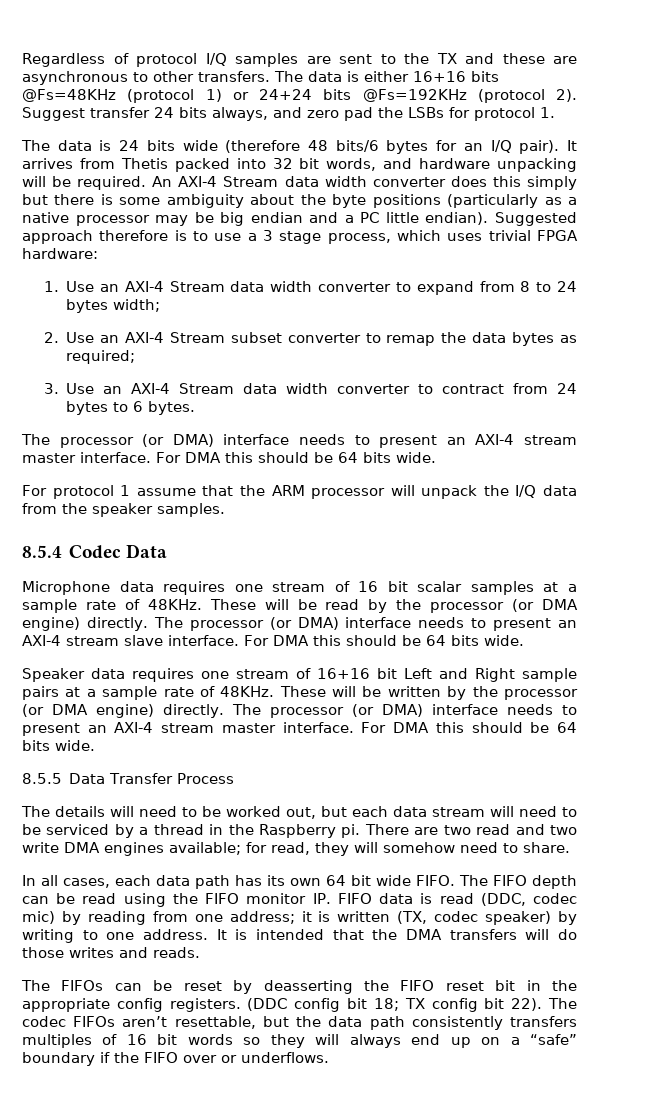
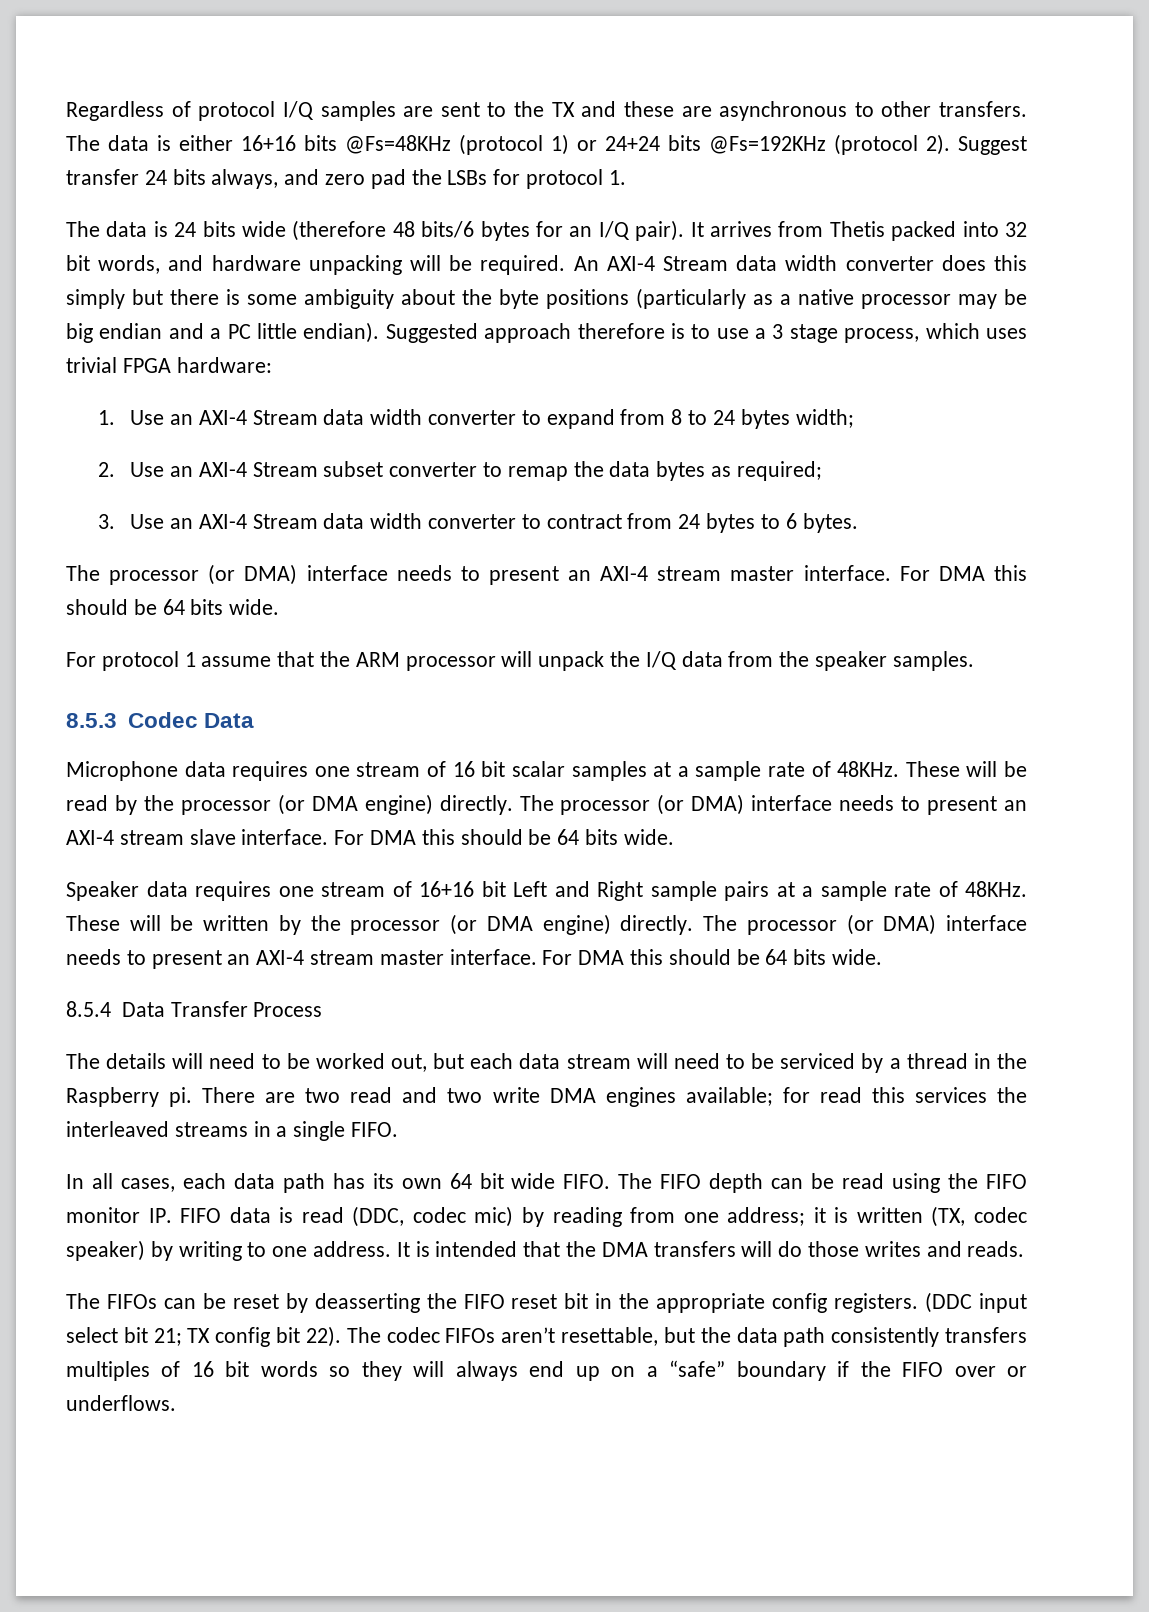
[22,545,62,558] 8.5.4 -> [66,713,117,728] 8.5.3
[22,773,62,784] 8.5.5 -> [66,1001,111,1017] 8.5.4
[271,842,570,856] read, they will somehow need to share. -> [819,1087,1027,1103] [66,1121,399,1141] read this services the interleaved streams in a single FIFO.
[294,998,399,1012] config bit 18; -> [979,1293,1028,1313] [66,1327,182,1346] input select bit 21;

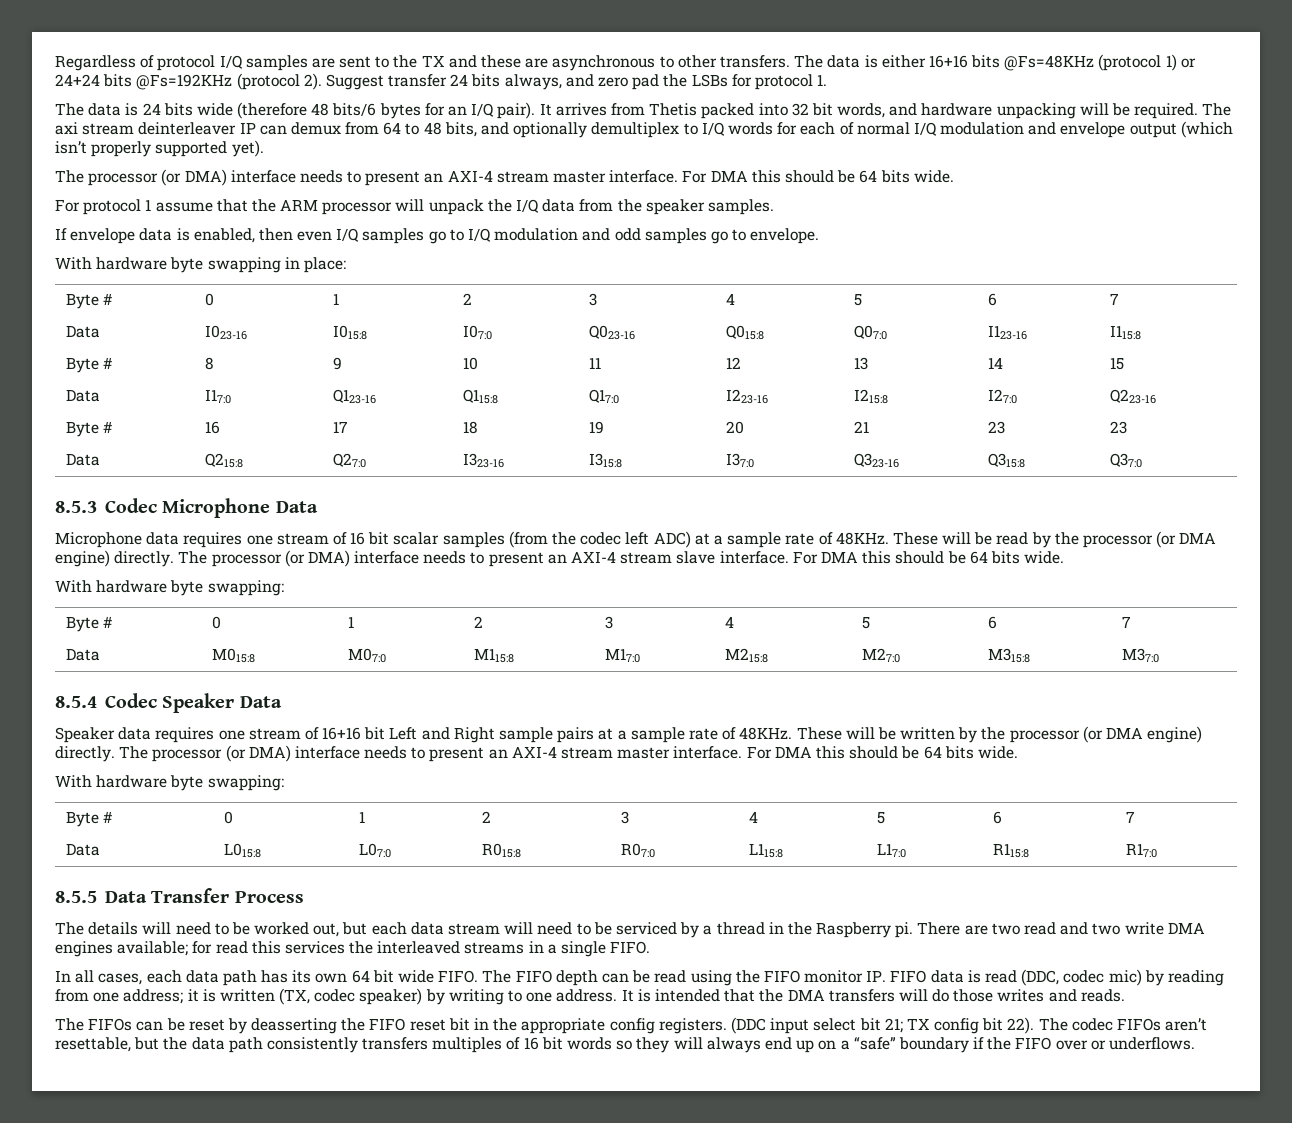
[573,255,1028,271] [66,288,1027,309] [66,322,1028,343] [66,357,272,373] [98,409,854,429] [98,461,822,481] [98,513,858,533] An AXI-4 Stream data width converter does this simply but there is some ambiguity about the byte positions (particularly as a native processor may be big endian and a PC little endian). Suggested approach therefore is to use a 3 stage process, which uses trivial FPGA hardware: // 1. Use an AXI-4 Stream data width converter to expand from 8 to 24 bytes width; // 2. Use an AXI-4 Stream subset converter to remap the data bytes as required; // 3. Use an AXI-4 Stream data width converter to contract from 24 bytes to 6 bytes. -> [1202,103,1232,116] [55,121,1233,138] [55,140,264,157] The axi stream deinterleaver IP can demux from 64 to 48 bits, and optionally demultiplex to I/Q words for each of normal I/Q modulation and envelope output (which isn’t properly supported yet).
(974, 661) none -> [55,228,820,244] [55,257,346,273] [65,293,112,309] [204,293,214,306] [332,293,339,305] [462,293,472,305] [588,293,597,306] [725,293,735,305] [853,293,862,306] [987,293,997,306] [1109,293,1119,305] [65,325,100,338] [204,325,247,340] [332,325,367,340] [462,325,492,340] [588,325,635,340] [725,325,764,340] [853,325,887,340] [987,325,1027,340] [1109,325,1141,340] [65,357,112,373] [204,357,214,370] [332,357,342,370] [462,357,478,370] [588,357,601,369] [725,357,741,369] [853,357,868,370] [987,357,1003,369] [1109,357,1124,370] [65,389,100,402] [204,389,231,404] [332,389,376,404] [462,389,498,404] [588,389,619,404] [725,389,768,404] [853,389,888,404] [987,389,1017,404] [1109,389,1156,404] [65,421,112,437] [204,421,220,434] [332,421,348,433] [462,421,478,434] [588,421,604,434] [725,421,744,434] [853,421,869,433] [987,421,1005,434] [1109,421,1127,434] [65,453,100,466] [204,453,243,468] [332,453,366,468] [462,453,504,468] [588,453,622,468] [725,453,754,468] [853,453,899,468] [987,453,1025,468] [1109,453,1142,468] // If envelope data is enabled, then even I/Q samples go to I/Q modulation and odd samples go to envelope. // With hardware byte swapping in place: // Byte # | 0 | 1 | 2 | 3 | 4 | 5 | 6 | 7 // Data | I023-16 | I015:8 | I07:0 | Q023-16 | Q015:8 | Q07:0 | I123-16 | I115:8 // Byte # | 8 | 9 | 10 | 11 | 12 | 13 | 14 | 15 // Data | I17:0 | Q123-16 | Q115:8 | Q17:0 | I223-16 | I215:8 | I27:0 | Q223-16 // Byte # | 16 | 17 | 18 | 19 | 20 | 21 | 23 | 23 // Data | Q215:8 | Q27:0 | I323-16 | I315:8 | I37:0 | Q323-16 | Q315:8 | Q37:0
(198, 720) none -> [162,498,271,518] Microphone
(647, 771) none -> [508,531,691,548] (from the codec left ADC)
(674, 837) none -> [55,580,284,596] [65,616,112,632] [211,616,221,629] [347,616,354,628] [473,616,483,628] [604,616,613,629] [724,616,734,628] [861,616,870,629] [987,616,997,629] [1121,616,1131,628] [65,648,100,661] [211,648,255,663] [347,648,386,663] [473,648,514,663] [604,648,640,663] [724,648,768,663] [861,648,900,663] [987,648,1030,663] [1121,648,1159,663] [55,693,282,713] // With hardware byte swapping: // Byte # | 0 | 1 | 2 | 3 | 4 | 5 | 6 | 7 // Data | M015:8 | M07:0 | M115:8 | M17:0 | M215:8 | M27:0 | M315:8 | M37:0 // 8.5.4 Codec Speaker Data
[66,1001,111,1017] 8.5.4 -> [55,775,284,791] [65,811,112,827] [223,811,233,824] [358,811,365,823] [481,811,491,823] [620,811,629,824] [748,811,758,823] [876,811,885,824] [992,811,1002,824] [1125,811,1135,823] [65,843,100,856] [223,843,261,858] [358,843,391,858] [481,843,521,858] [620,843,655,858] [748,843,783,858] [876,843,906,858] [992,843,1029,858] [1125,843,1157,858] [55,891,97,903] With hardware byte swapping: // Byte # | 0 | 1 | 2 | 3 | 4 | 5 | 6 | 7 // Data | L015:8 | L07:0 | R015:8 | R07:0 | L115:8 | L17:0 | R115:8 | R17:0 // 8.5.5

